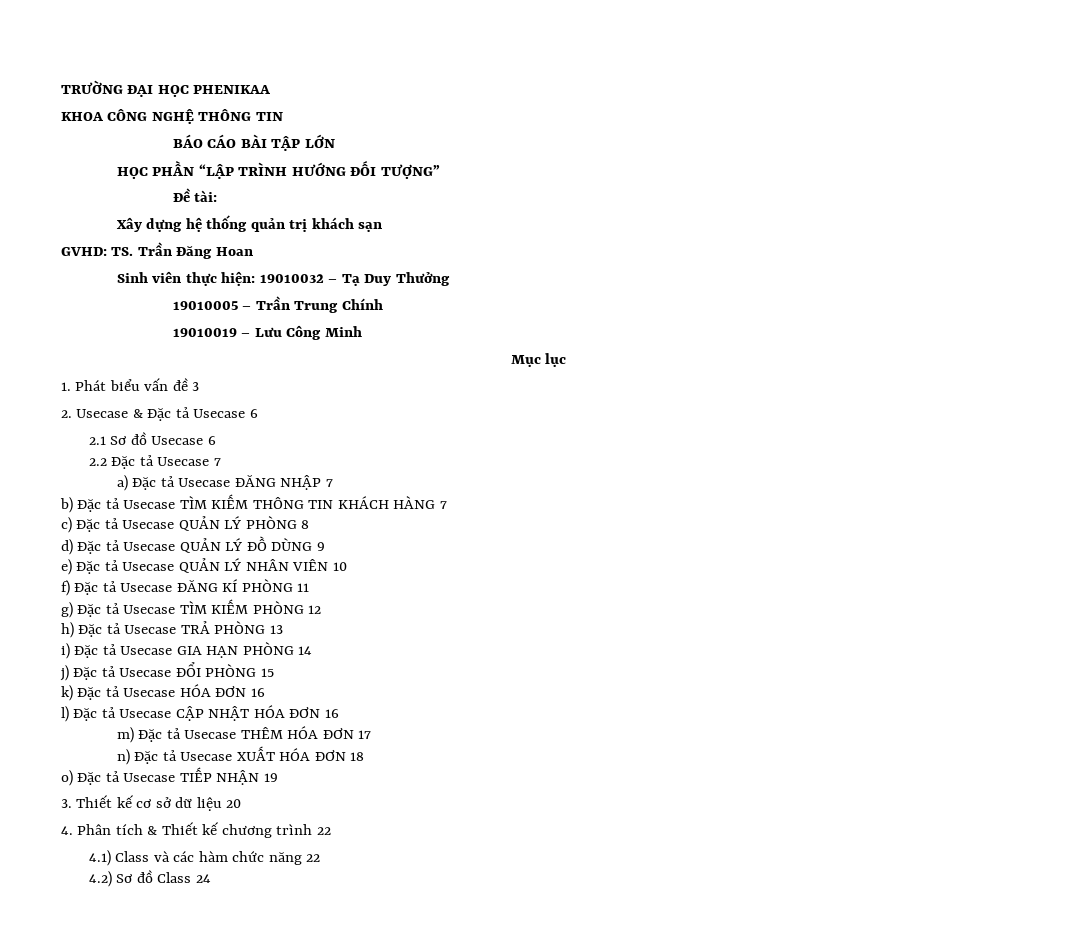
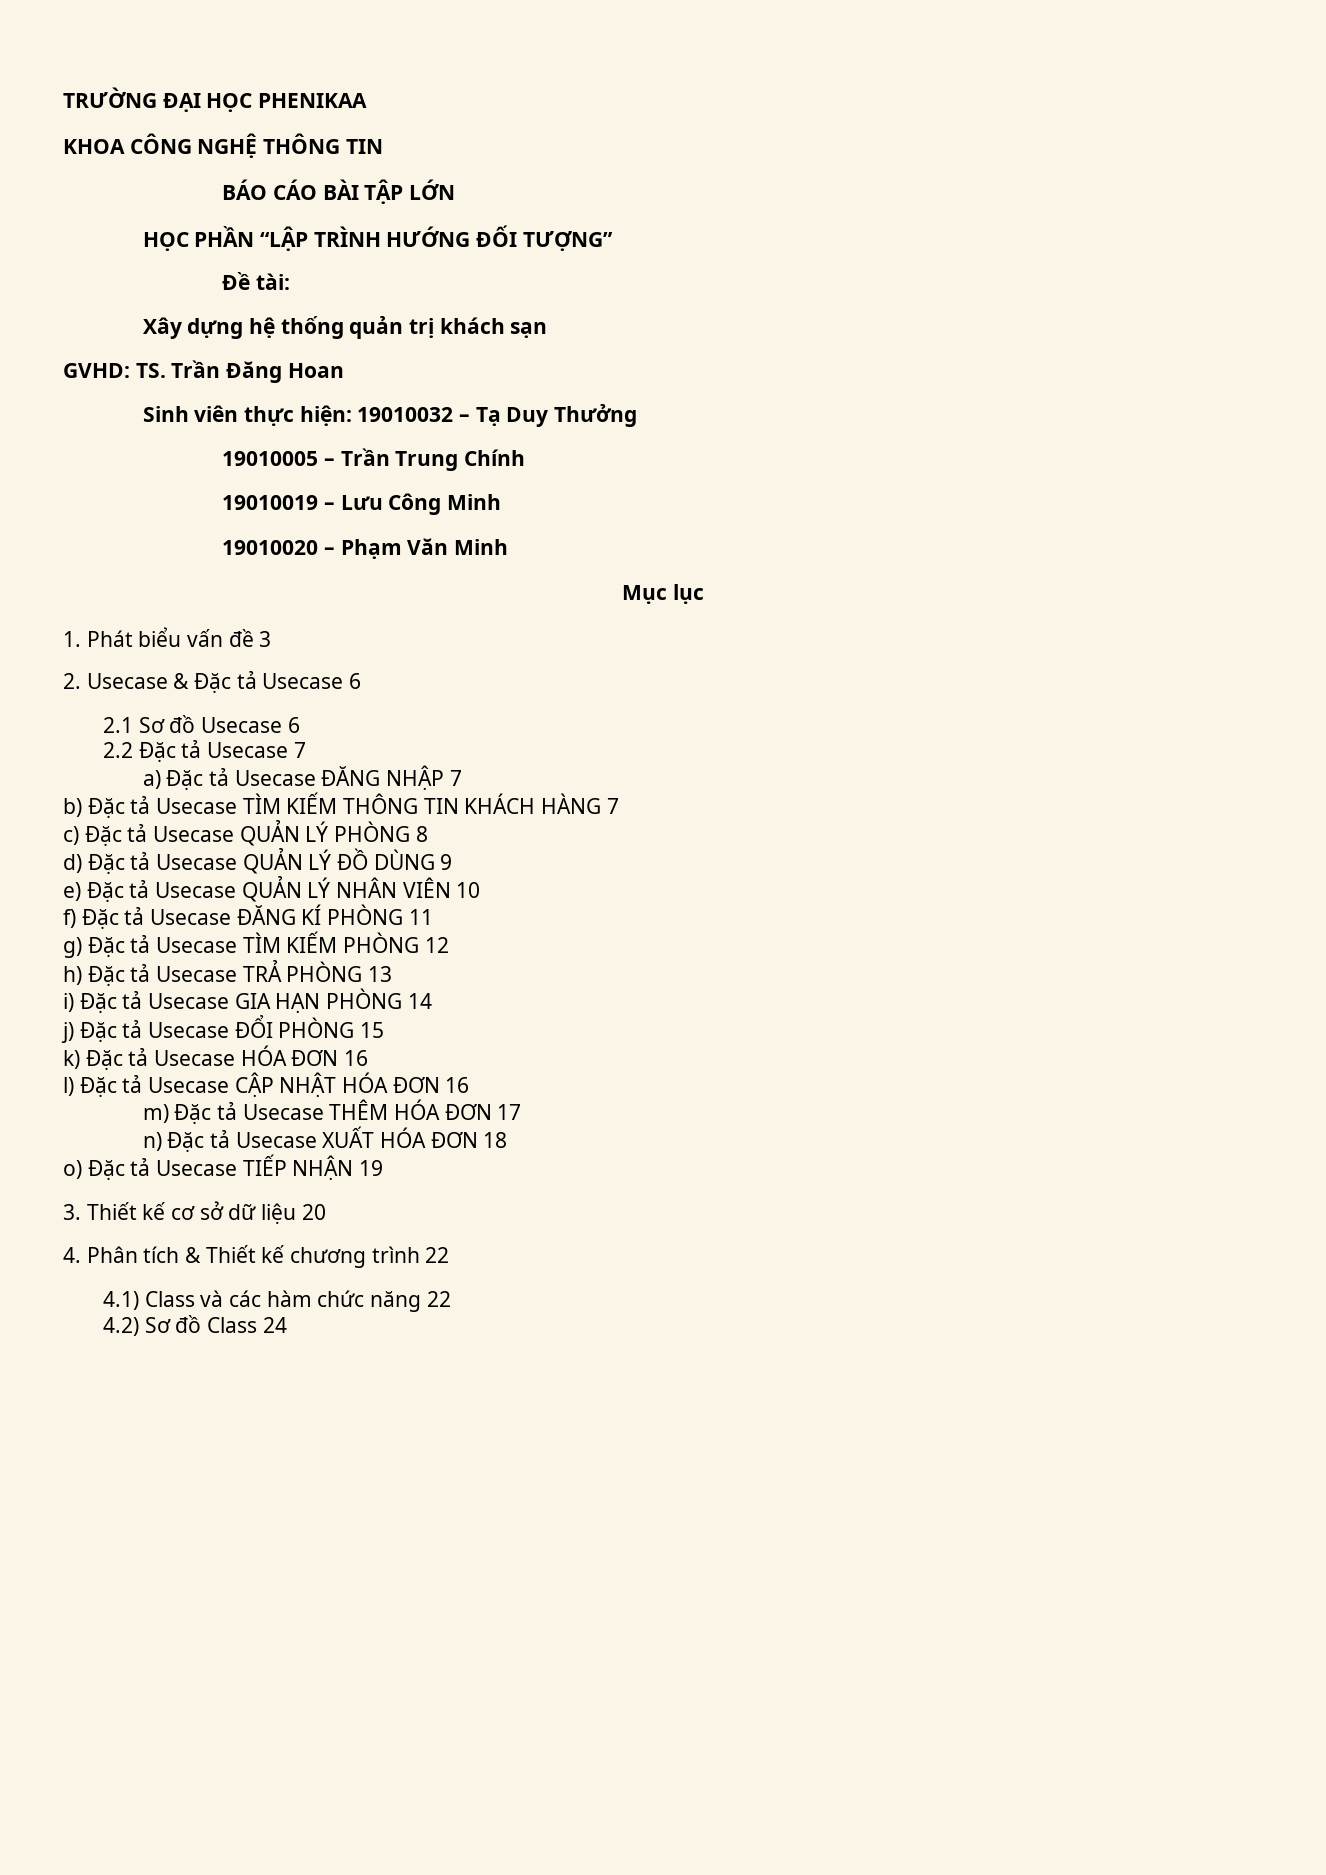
(362, 331) none -> [222,538,509,559] // 19010020 – Phạm Văn Minh

